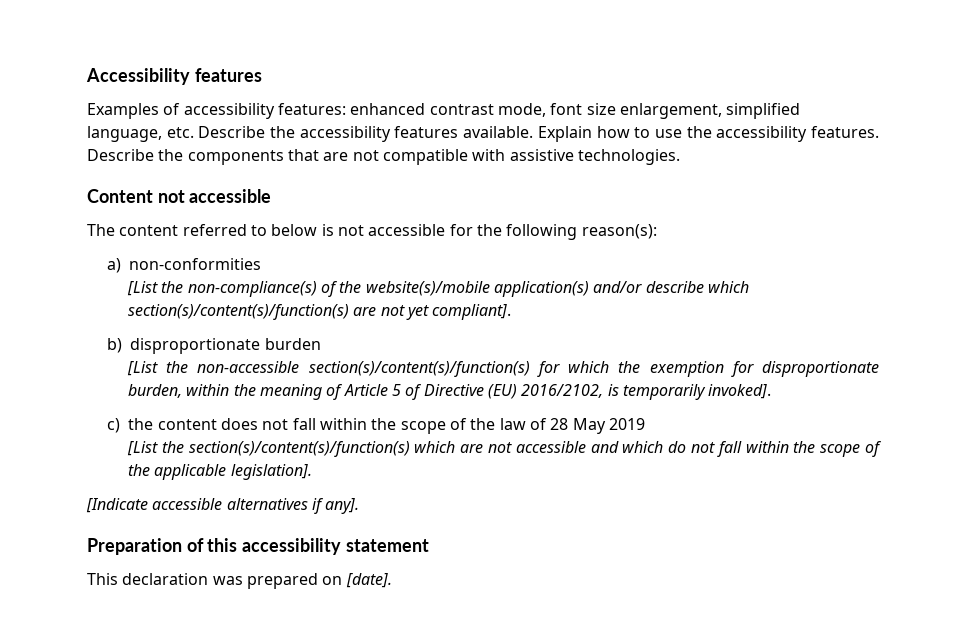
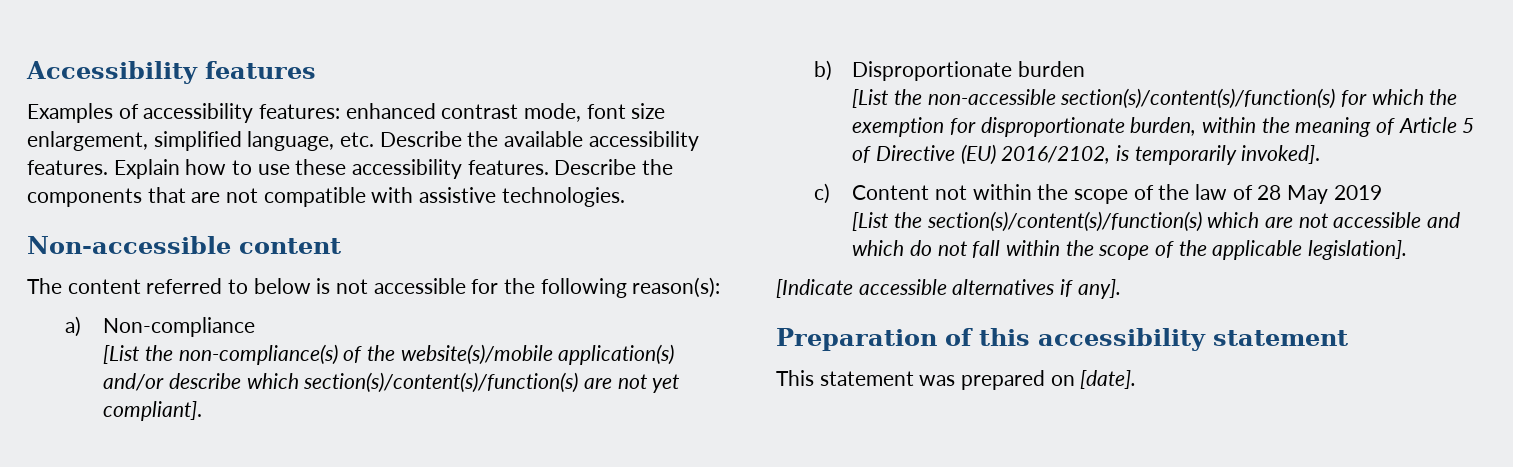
[299,126,534,142] accessibility features available. -> [504,131,699,151] [27,160,108,175] available accessibility features.
[686,126,712,138] the -> [295,159,347,175] these
[87,189,272,203] Content not accessible -> [27,236,341,254] Non-accessible content
[129,258,262,270] non-conformities -> [103,317,256,337] Non-compliance
[130,338,261,354] disproportionate -> [852,61,1013,81] Disproportionate
[128,418,316,430] the content does not fall -> [852,185,967,200] Content not
[122,573,209,585] declaration -> [819,371,914,386] statement

